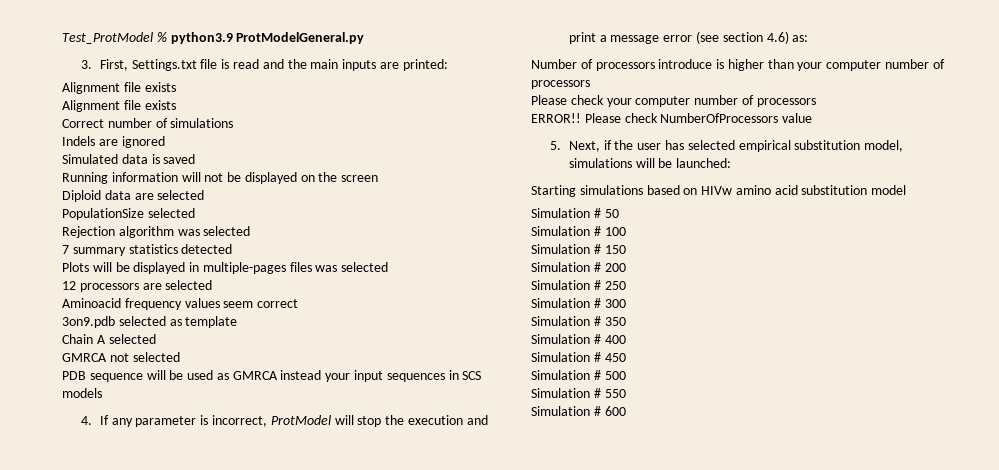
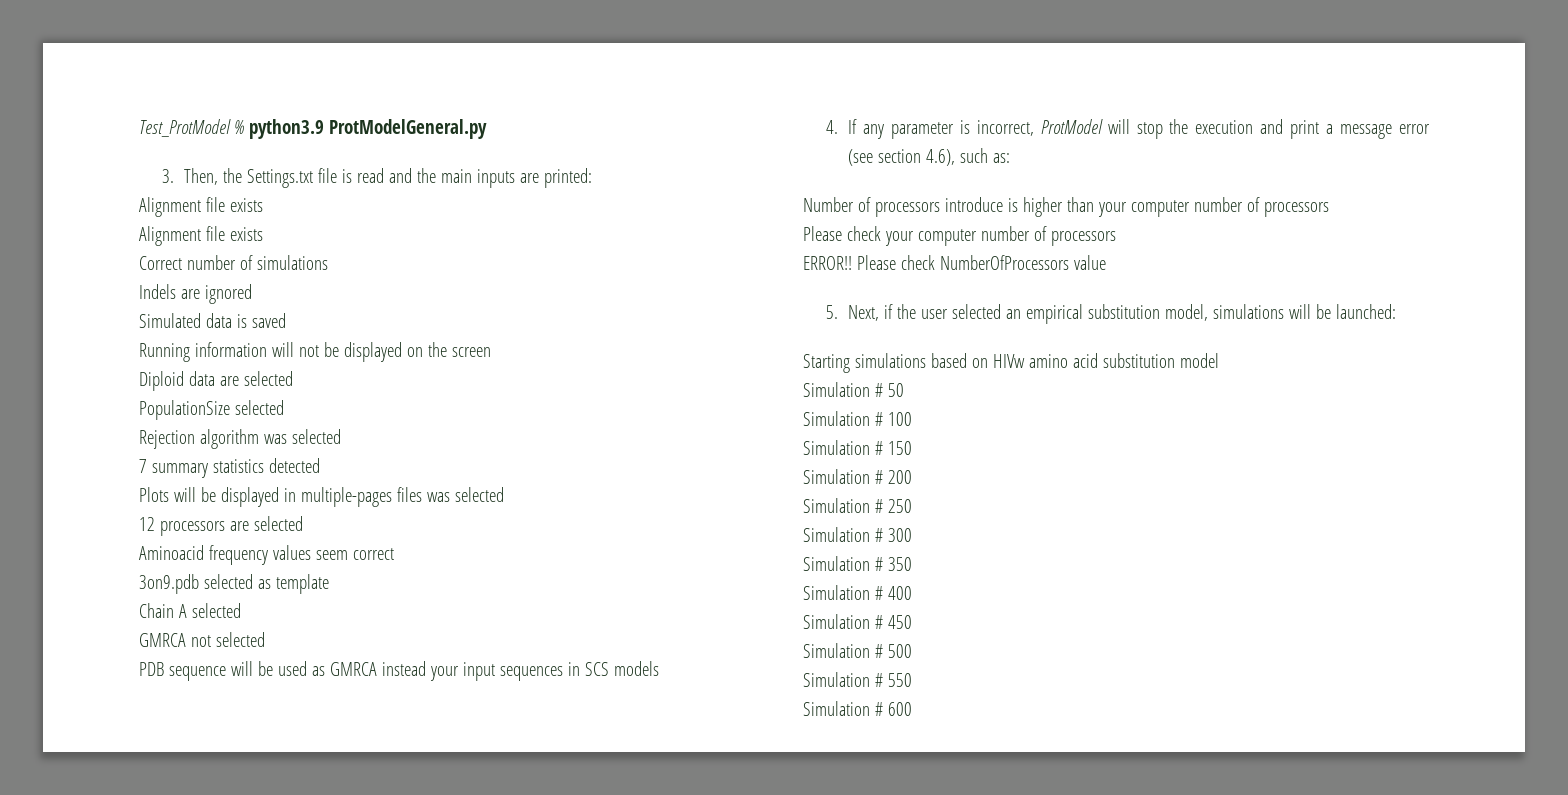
[99,59,128,71] First, -> [184,168,243,185] Then, the
[766,31,789,44] 4.6) -> [926,148,989,166] 4.6), such
[665,140,735,150] has selected -> [952,304,1022,319] selected an

